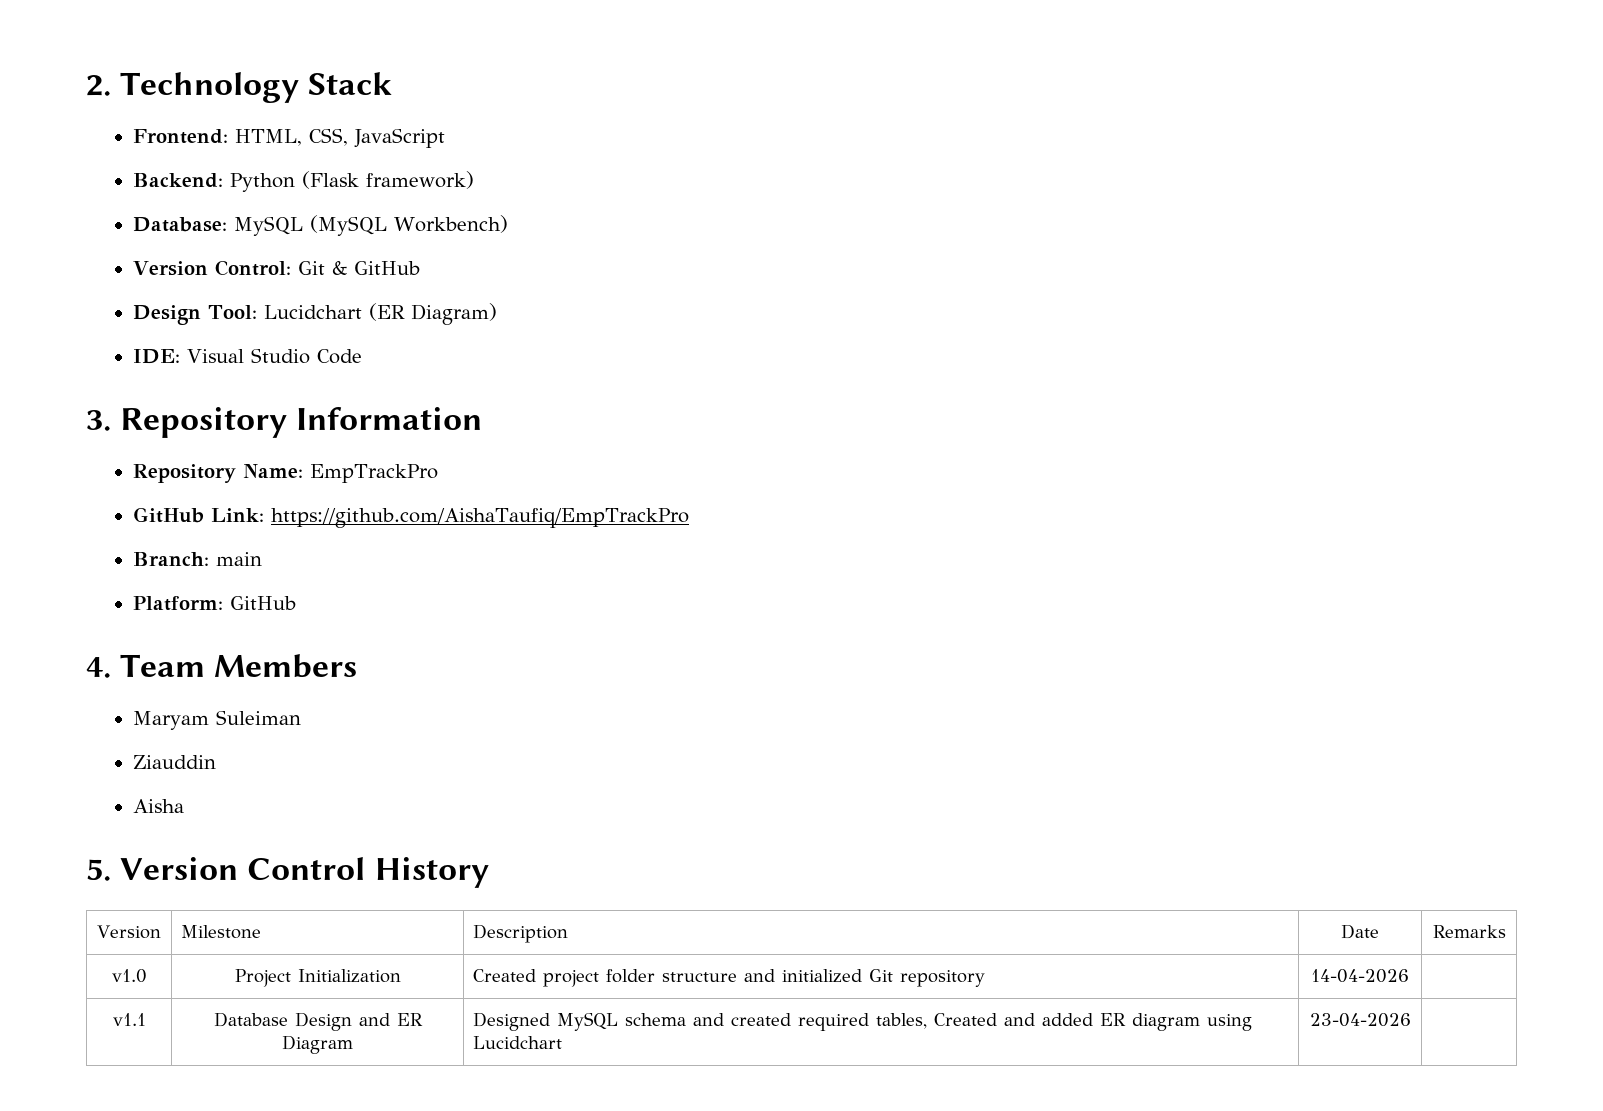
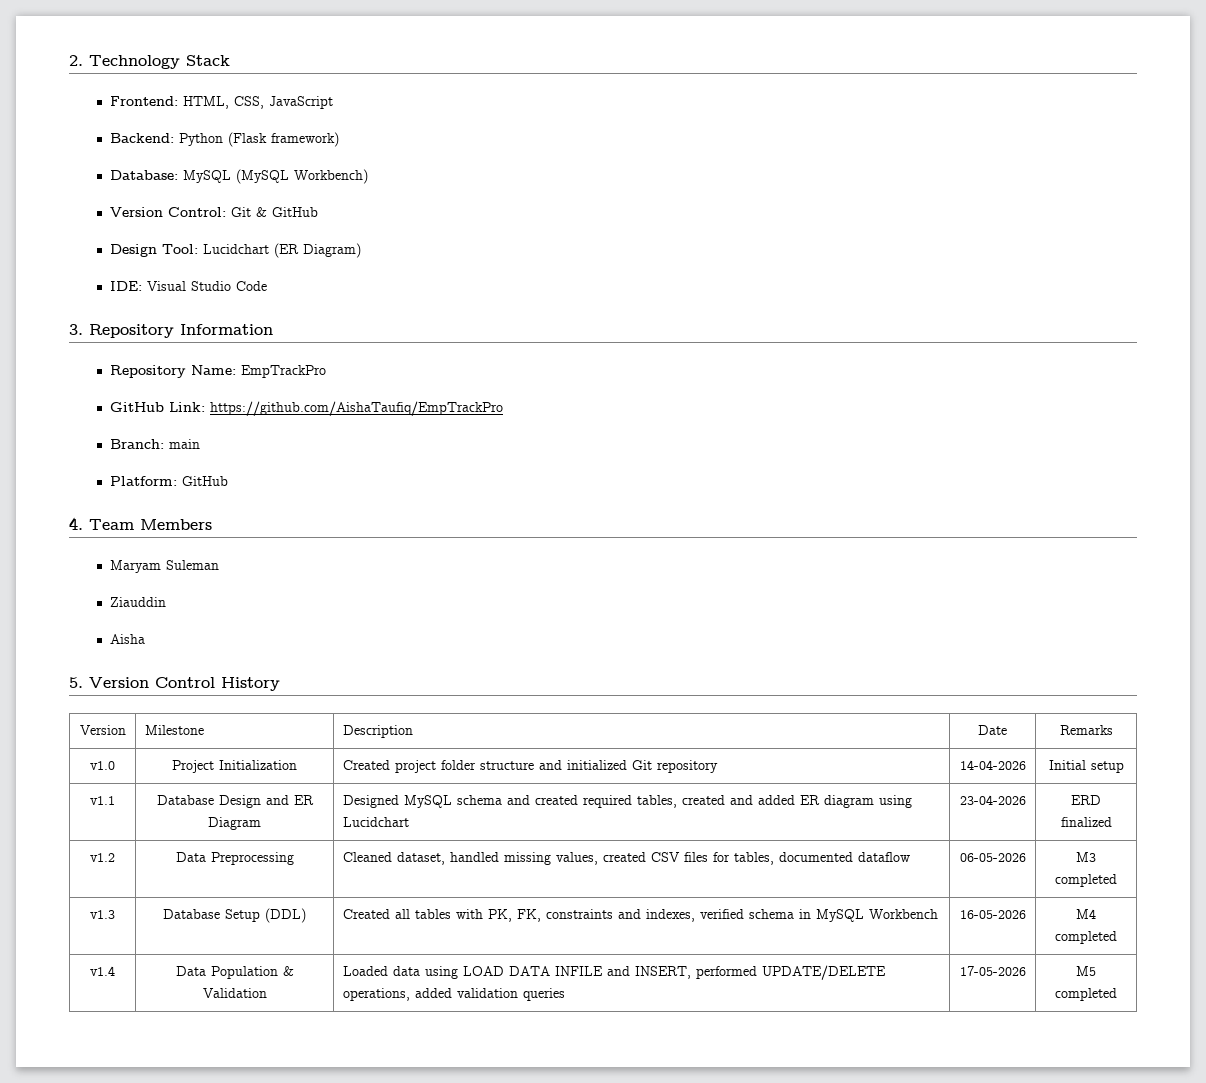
[216,710,302,725] Suleiman -> [165,560,219,570] Suleman
(1409, 976) none -> [1048,760,1124,773] Initial setup
[934,1013,998,1026] Created -> [681,795,725,805] created
(1411, 1020) none -> [1071,795,1101,805] [1060,817,1112,827] [90,853,115,862] [175,852,294,865] [342,852,910,865] [959,853,1026,862] [1076,852,1096,862] [1055,874,1117,887] [90,910,115,919] [163,908,306,923] [342,909,938,922] [959,910,1026,919] [1076,909,1096,919] [1055,931,1117,944] [90,966,115,976] [175,966,294,979] [202,988,267,998] [342,965,886,980] [342,988,565,1001] [959,966,1026,976] [1076,966,1096,976] [1055,988,1117,1001] ERD finalized // v1.2 | Data Preprocessing | Cleaned dataset, handled missing values, created CSV files for tables, documented dataflow | 06-05-2026 | M3 completed // v1.3 | Database Setup (DDL) | Created all tables with PK, FK, constraints and indexes, verified schema in MySQL Workbench | 16-05-2026 | M4 completed // v1.4 | Data Population & Validation | Loaded data using LOAD DATA INFILE and INSERT, performed UPDATE/DELETE operations, added validation queries | 17-05-2026 | M5 completed

